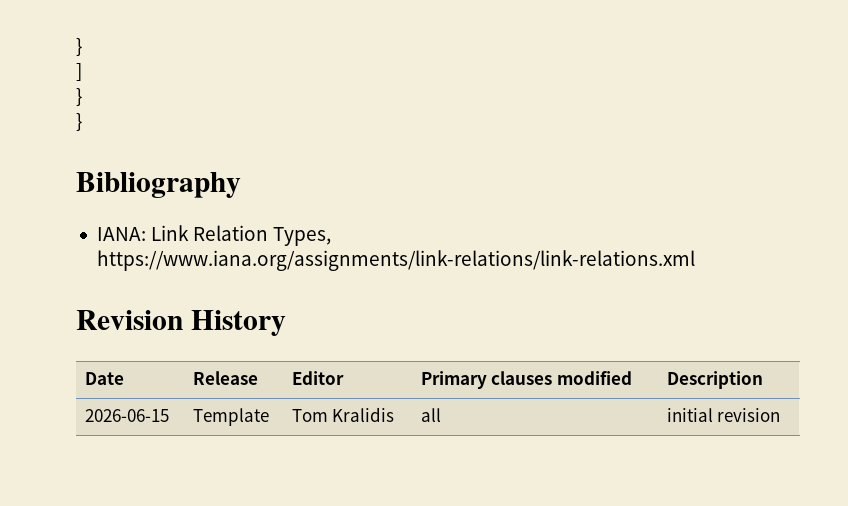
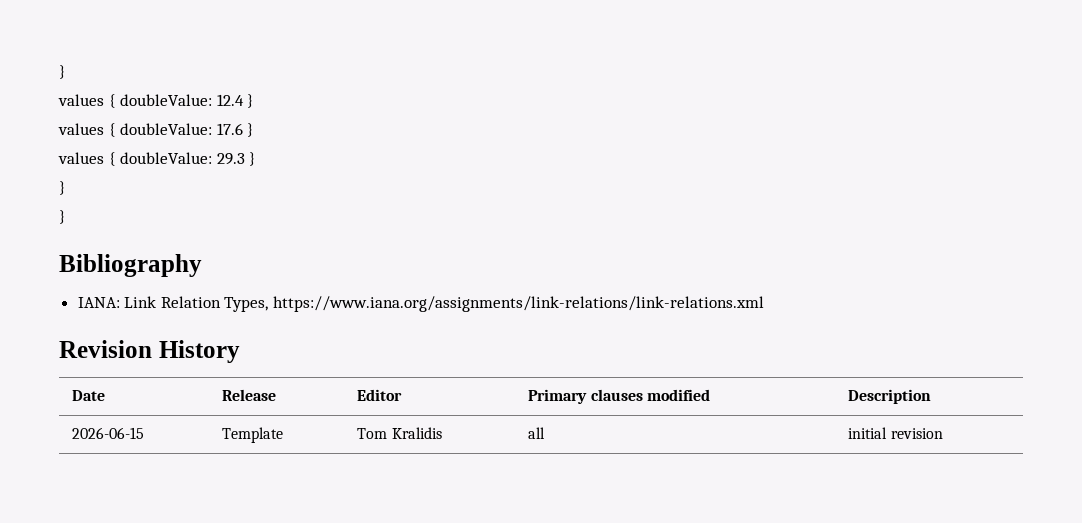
[76,38,82,56] [76,63,82,81] } // ] -> [59,65,66,79] [58,94,255,108] [58,123,255,137] [58,152,257,166] } // values { doubleValue: 12.4 } // values { doubleValue: 17.6 } // values { doubleValue: 29.3 }

